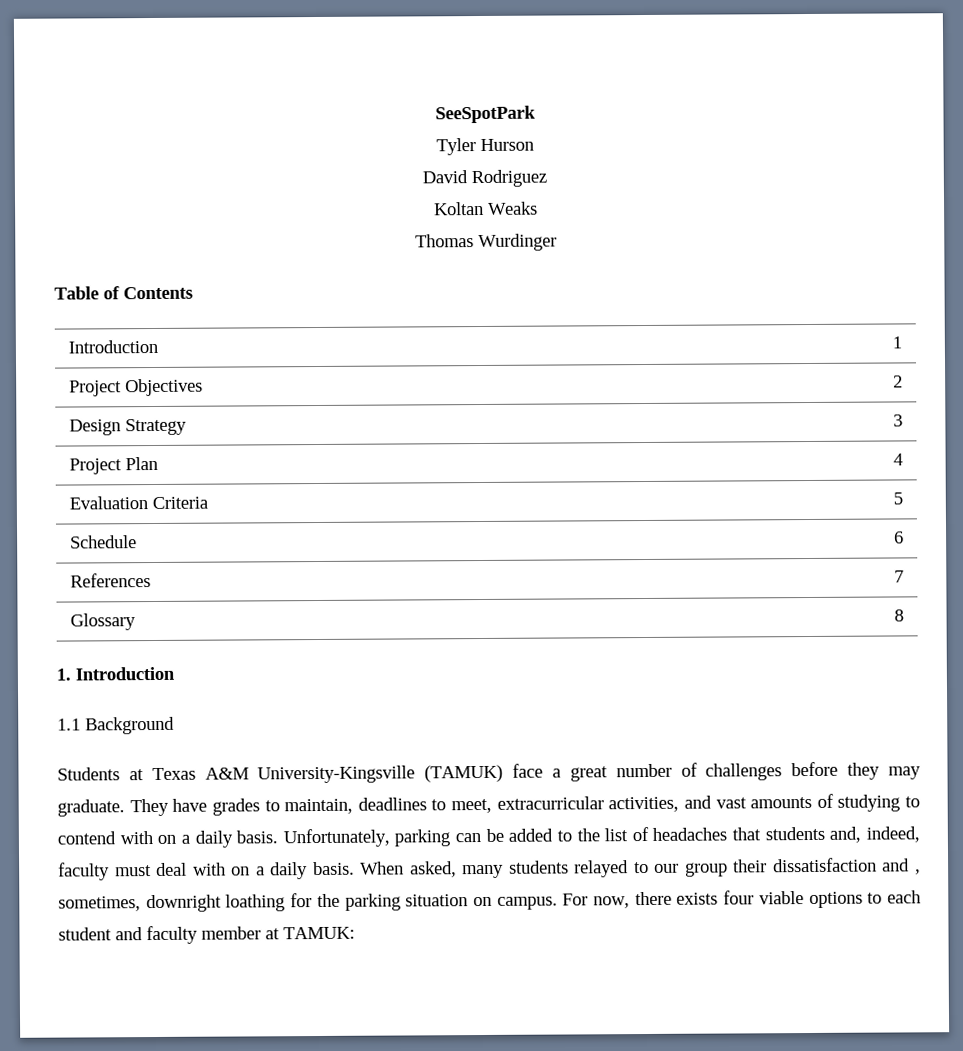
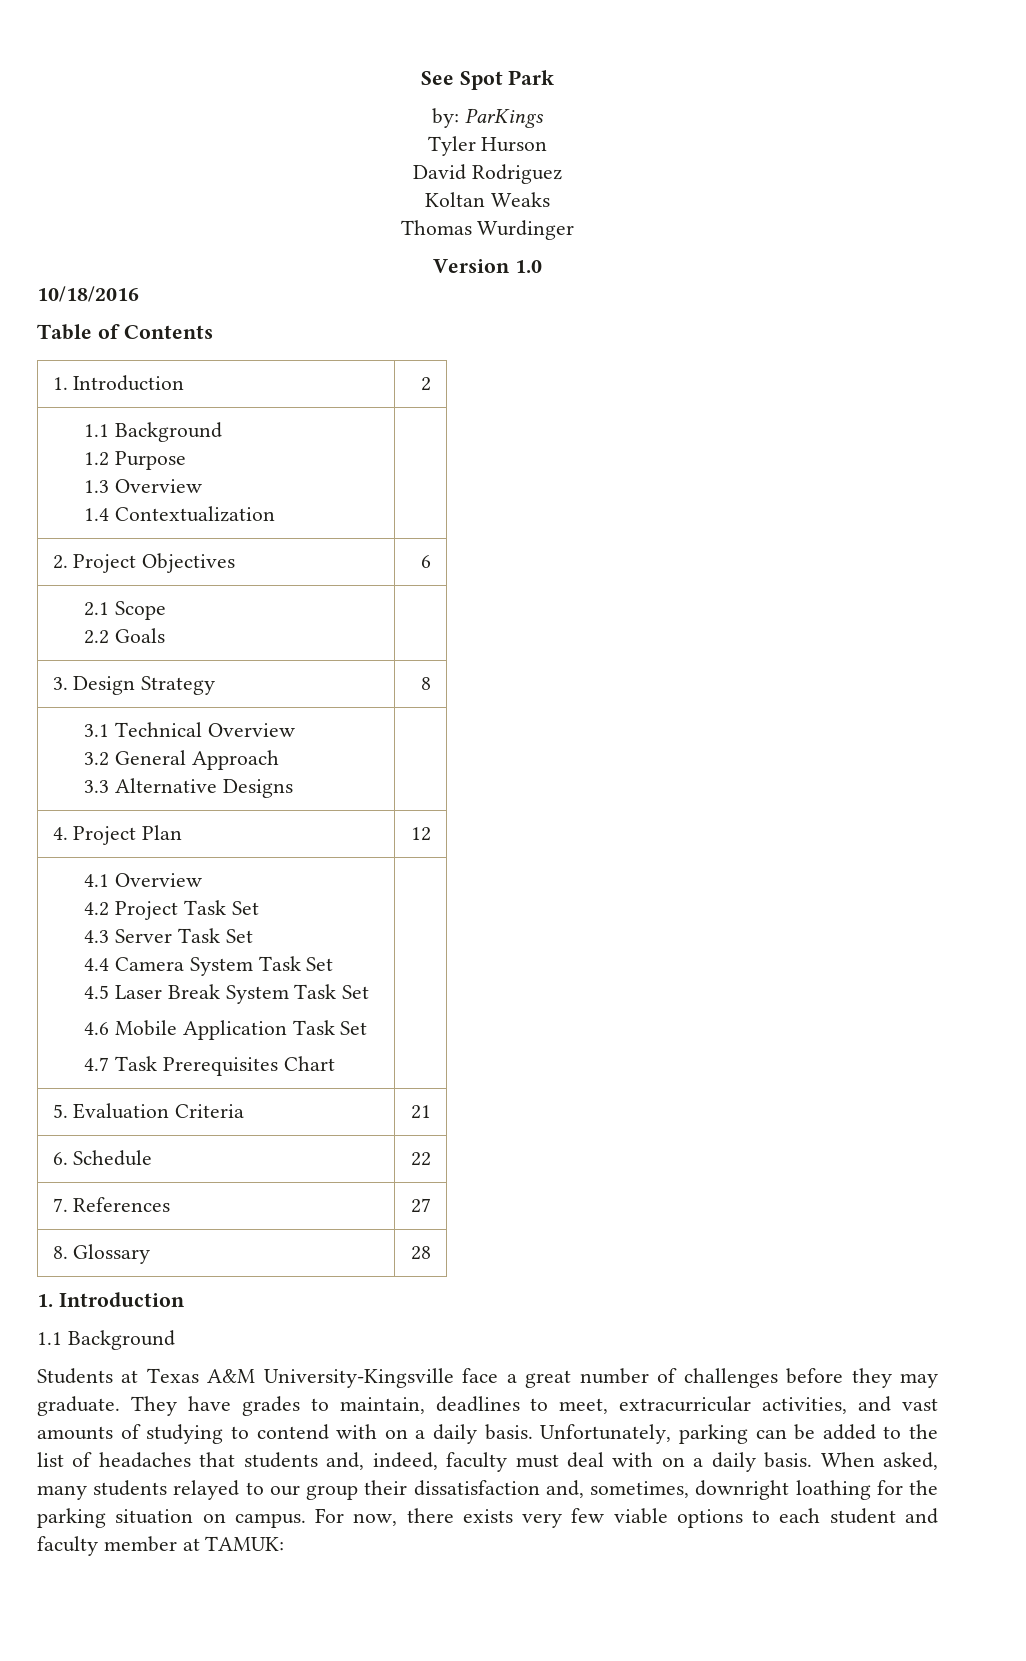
[434,105,536,124] SeeSpotPark -> [420,70,555,90] [432,108,544,128] See Spot Park // by: ParKings
(557, 242) none -> [433,259,542,273] [37,286,139,302] // Version 1.0 // 10/18/2016
(193, 293) none -> [52,377,68,390] 1.
[892,336,903,349] [68,378,203,397] [893,375,904,388] [68,418,187,436] [893,414,904,427] [68,456,158,475] [893,453,904,466] 1 // Project Objectives | 2 // Design Strategy | 3 // Project Plan | 4 // -> [421,377,432,391] [84,422,222,442] [84,451,186,470] [84,479,202,493] [84,506,275,522] [52,553,236,573] [421,555,432,568] [84,601,166,620] [84,628,165,644] [52,676,216,695] [421,677,432,690] [84,722,295,737] [84,750,279,770] [84,778,293,798] [52,825,183,845] [411,827,432,841] [84,873,202,887] [84,900,259,920] [84,928,253,943] [84,956,334,976] [84,984,370,1004] [84,1020,368,1040] [84,1056,335,1076] [52,1104,68,1118] 2 // 1.1 Background // 1.2 Purpose // 1.3 Overview // 1.4 Contextualization | // 2. Project Objectives | 6 // 2.1 Scope // 2.2 Goals | // 3. Design Strategy | 8 // 3.1 Technical Overview // 3.2 General Approach // 3.3 Alternative Designs | // 4. Project Plan | 12 // 4.1 Overview // 4.2 Project Task Set // 4.3 Server Task Set // 4.4 Camera System Task Set // 4.5 Laser Break System Task Set // 4.6 Mobile Application Task Set // 4.7 Task Prerequisites Chart | // 5.
[893,492,904,505] 5 // -> [411,1105,432,1119] [52,1152,68,1165] 21 // 6.
[894,531,905,544] 6 // -> [411,1152,432,1166] [52,1198,68,1212] 22 // 7.
[894,570,905,583] 7 // -> [411,1198,432,1213] [52,1246,68,1259] 27 // 8.
[894,609,905,622] 8 -> [411,1246,432,1260] 28
[424,764,504,783] (TAMUK) -> (454, 1378) none
[882,858,921,875] and , -> [545,1480,584,1498] and,
[723,890,755,905] four -> [522,1508,605,1528] very few

